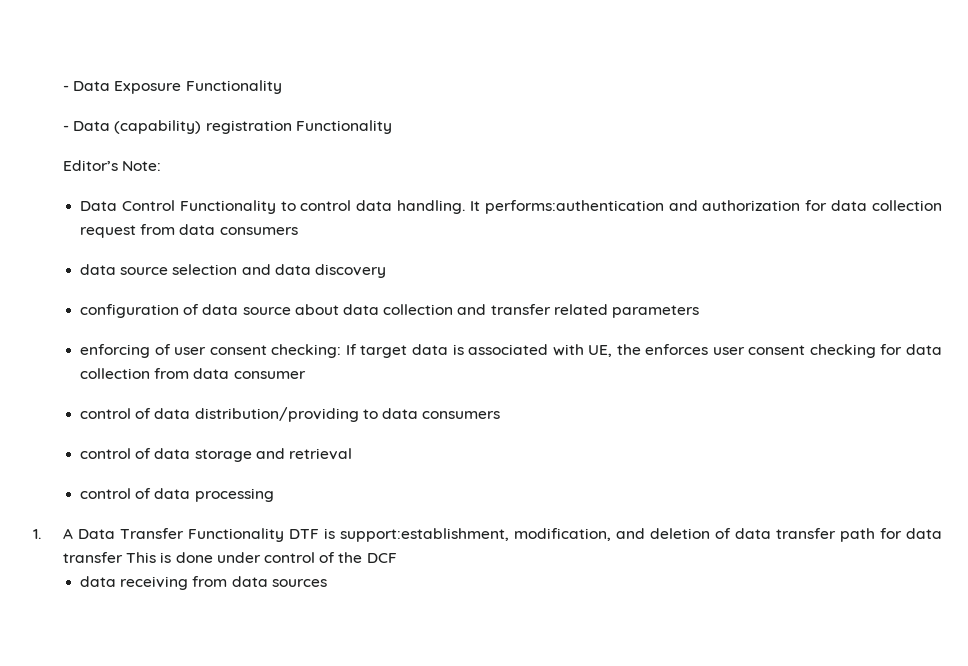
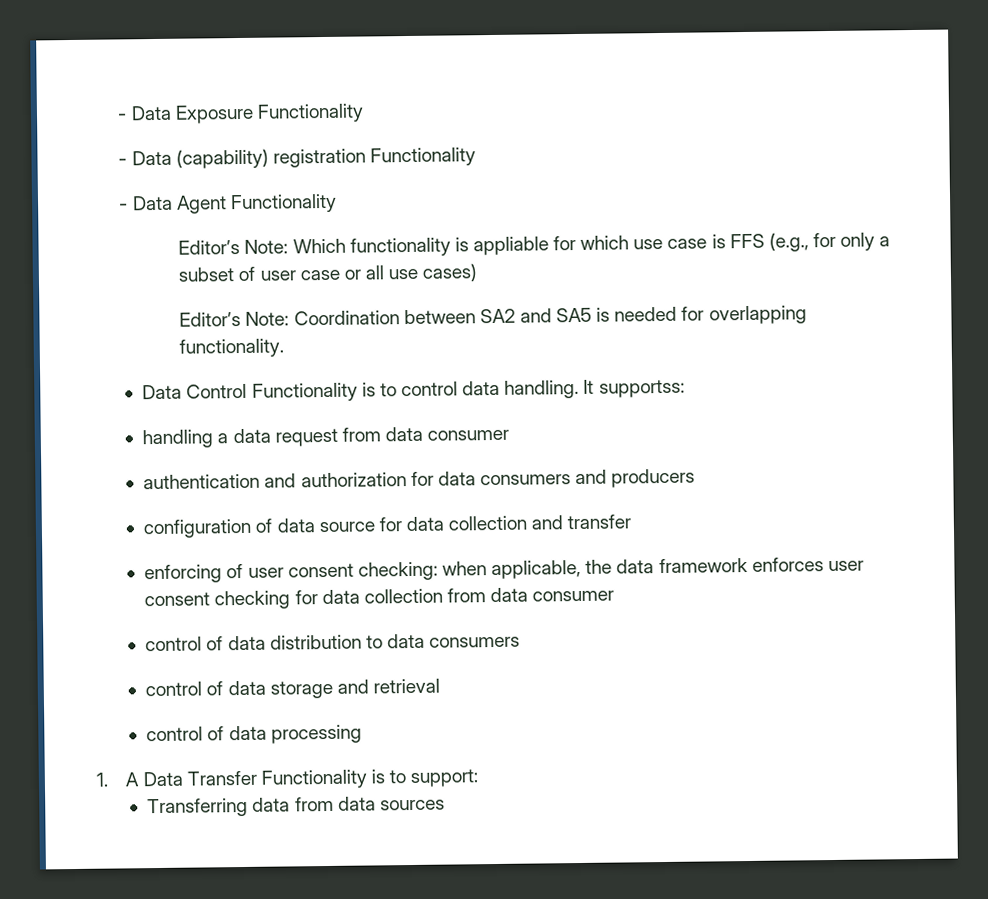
[63,160,162,171] Editor’s Note: -> [119,193,337,214] [178,232,891,257] [178,263,479,282] [179,305,807,327] [179,338,285,358] - Data Agent Functionality // Editor’s Note: Which functionality is appliable for which use case is FFS (e.g., for only a subset of user case or all use cases) // Editor’s Note: Coordination between SA2 and SA5 is needed for overlapping functionality.
(276, 207) none -> [361,382,376,397] is
[484,200,943,214] [80,224,298,238] [80,264,387,278] performs:authentication and authorization for data collection request from data consumers // data source selection and data discovery -> [598,379,685,398] [142,426,510,449] [143,468,696,490] supportss: // handling a data request from data consumer // authentication and authorization for data consumers and producers
[294,304,339,315] about -> [378,517,402,532] for
[553,304,699,318] related parameters -> (632, 522) none
[345,344,641,358] If target data is associated with UE, the -> [441,558,748,580] when applicable, the data framework
[194,407,359,422] distribution/providing -> [269,634,362,650] distribution
[289,528,942,542] [63,552,397,563] [80,576,189,590] DTF is support:establishment, modification, and deletion of data transfer path for data transfer This is done under control of the DCF // data receiving -> [370,769,479,788] [147,797,291,818] is to support: // Transferring data

